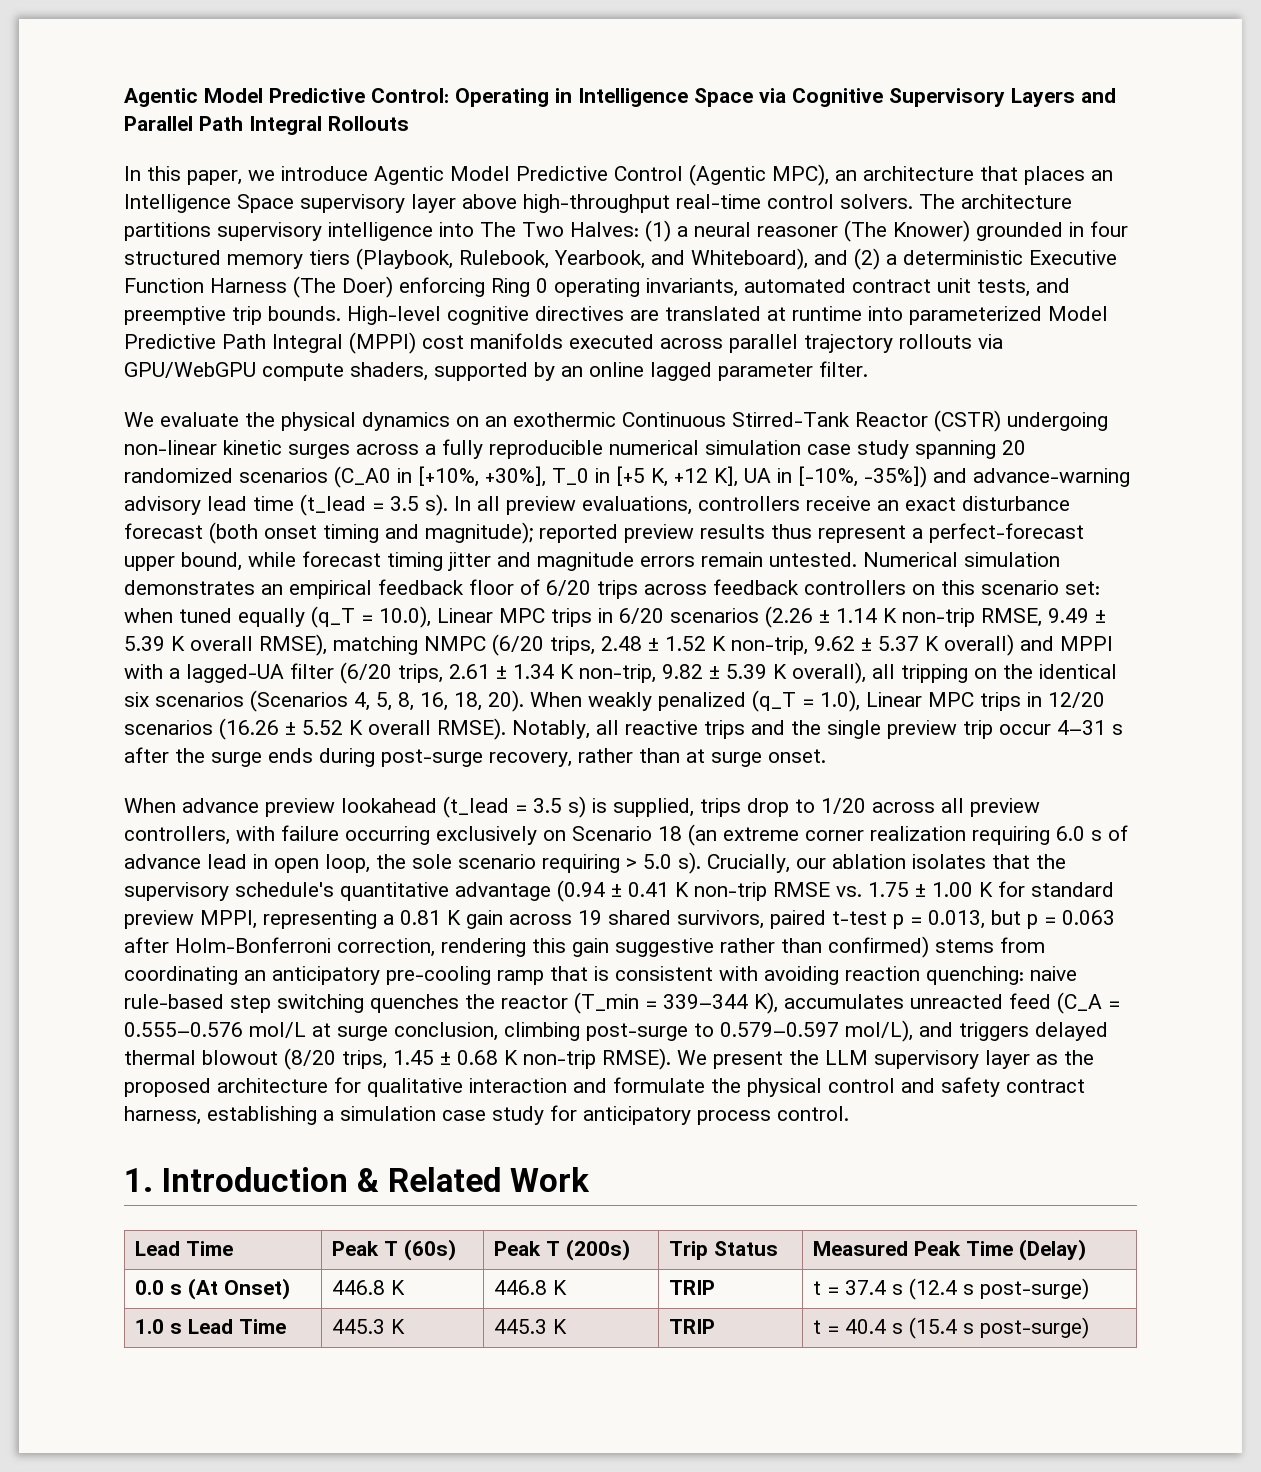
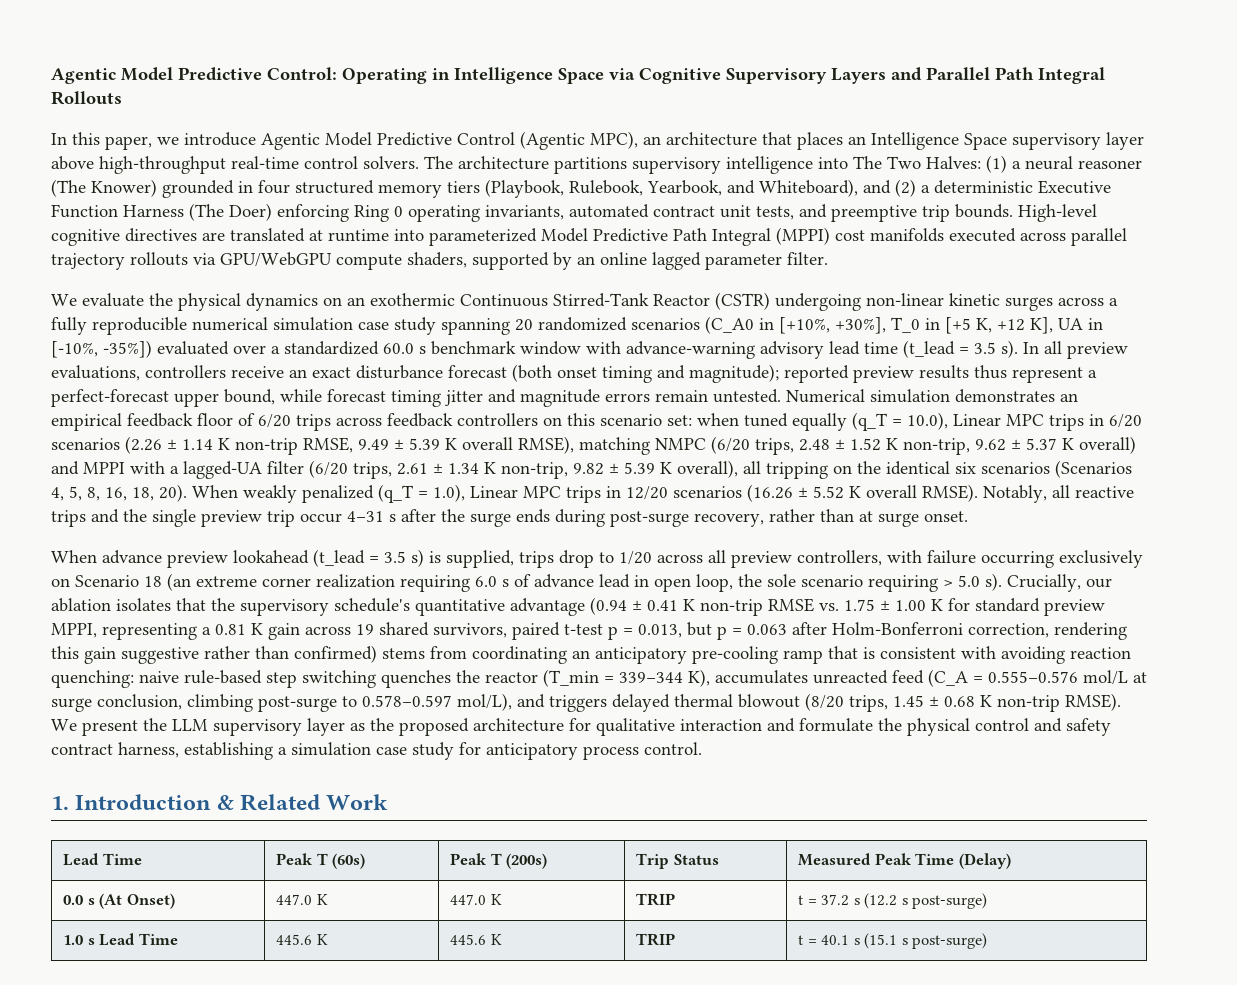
[933,468,967,483] and -> [157,341,621,355] evaluated over a standardized 60.0 s benchmark window with
[720,1022,839,1037] 0.579–0.597 -> [362,695,452,707] 0.578–0.597
[331,1280,405,1295] [493,1280,567,1295] [668,1280,715,1295] [812,1278,957,1300] 446.8 K | 446.8 K | TRIP | t = 37.4 s (12.4 -> [276,894,328,905] [450,894,502,905] [636,893,676,906] [798,893,898,909] 447.0 K | 447.0 K | TRIP | t = 37.2 s (12.2
[331,1319,405,1334] [493,1319,567,1334] [668,1319,715,1334] [812,1317,957,1339] 445.3 K | 445.3 K | TRIP | t = 40.4 s (15.4 -> [276,934,328,945] [450,934,502,945] [636,933,676,946] [798,933,898,949] 445.6 K | 445.6 K | TRIP | t = 40.1 s (15.1

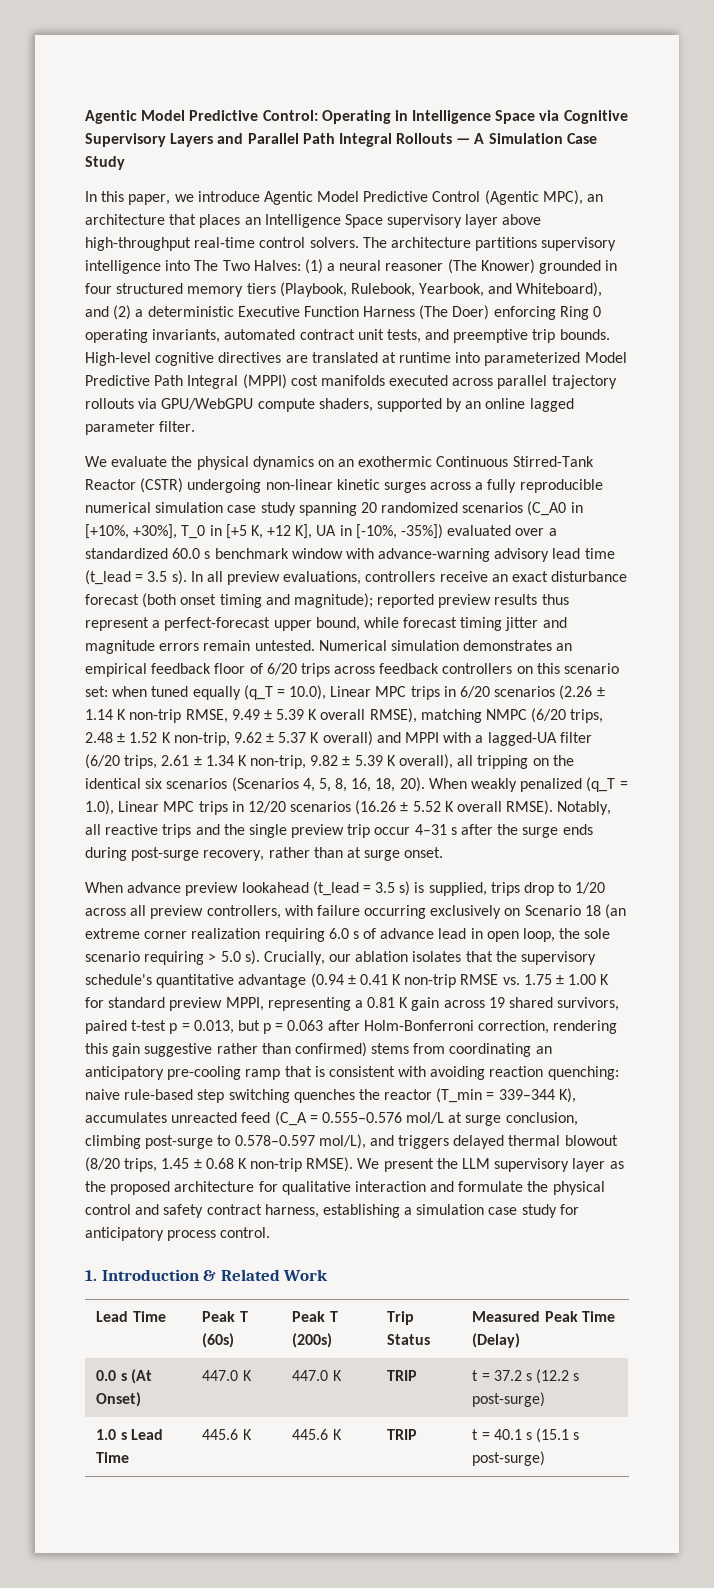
(122, 98) none -> [456,133,597,144] [85,156,125,170] — A Simulation Case Study

